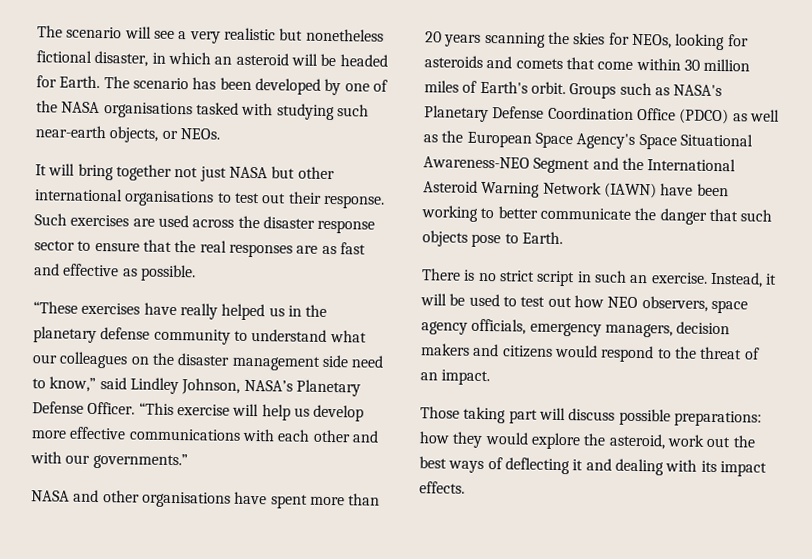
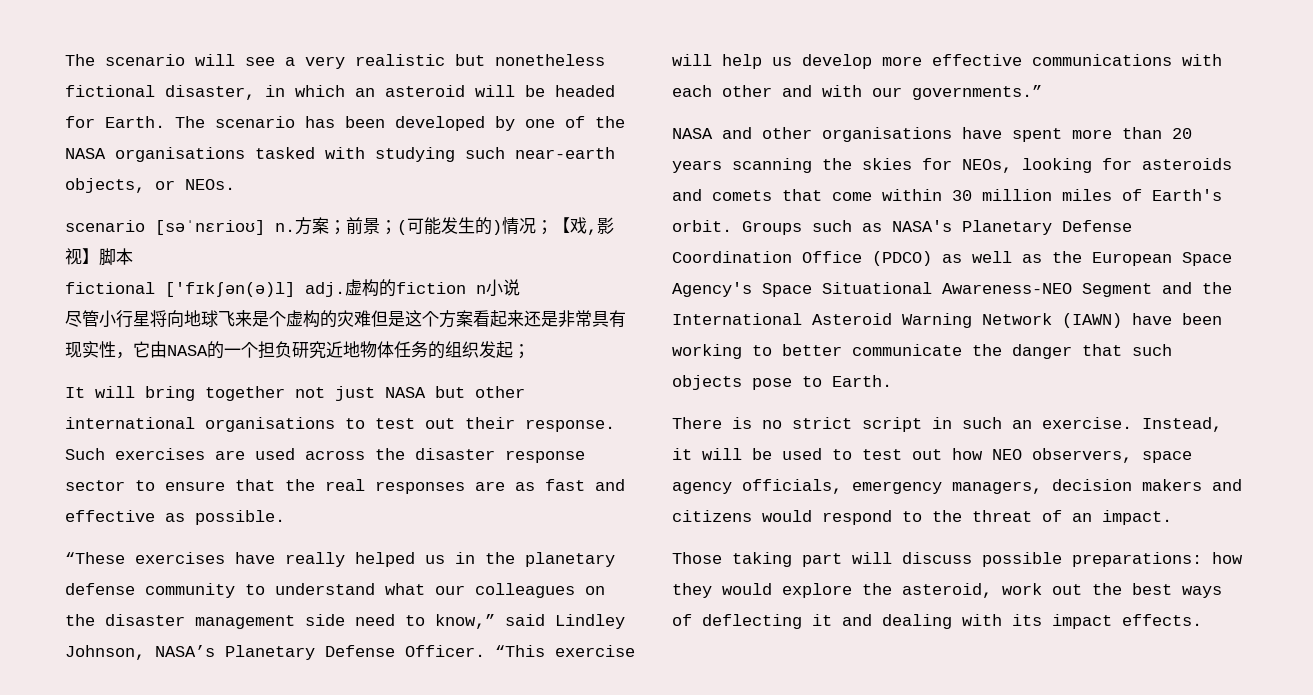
(220, 134) none -> [65,217,614,235] [65,248,133,266] [65,279,520,297] [65,310,626,328] [65,341,530,359] // scenario [səˈnɛrioʊ] n.方案；前景；(可能发生的)情况；【戏,影视】脚本 // fictional ['fɪkʃən(ə)l] adj.虚构的fiction n小说 // 尽管小行星将向地球飞来是个虚构的灾难但是这个方案看起来还是非常具有现实性，它由NASA的一个担负研究近地物体任务的组织发起；

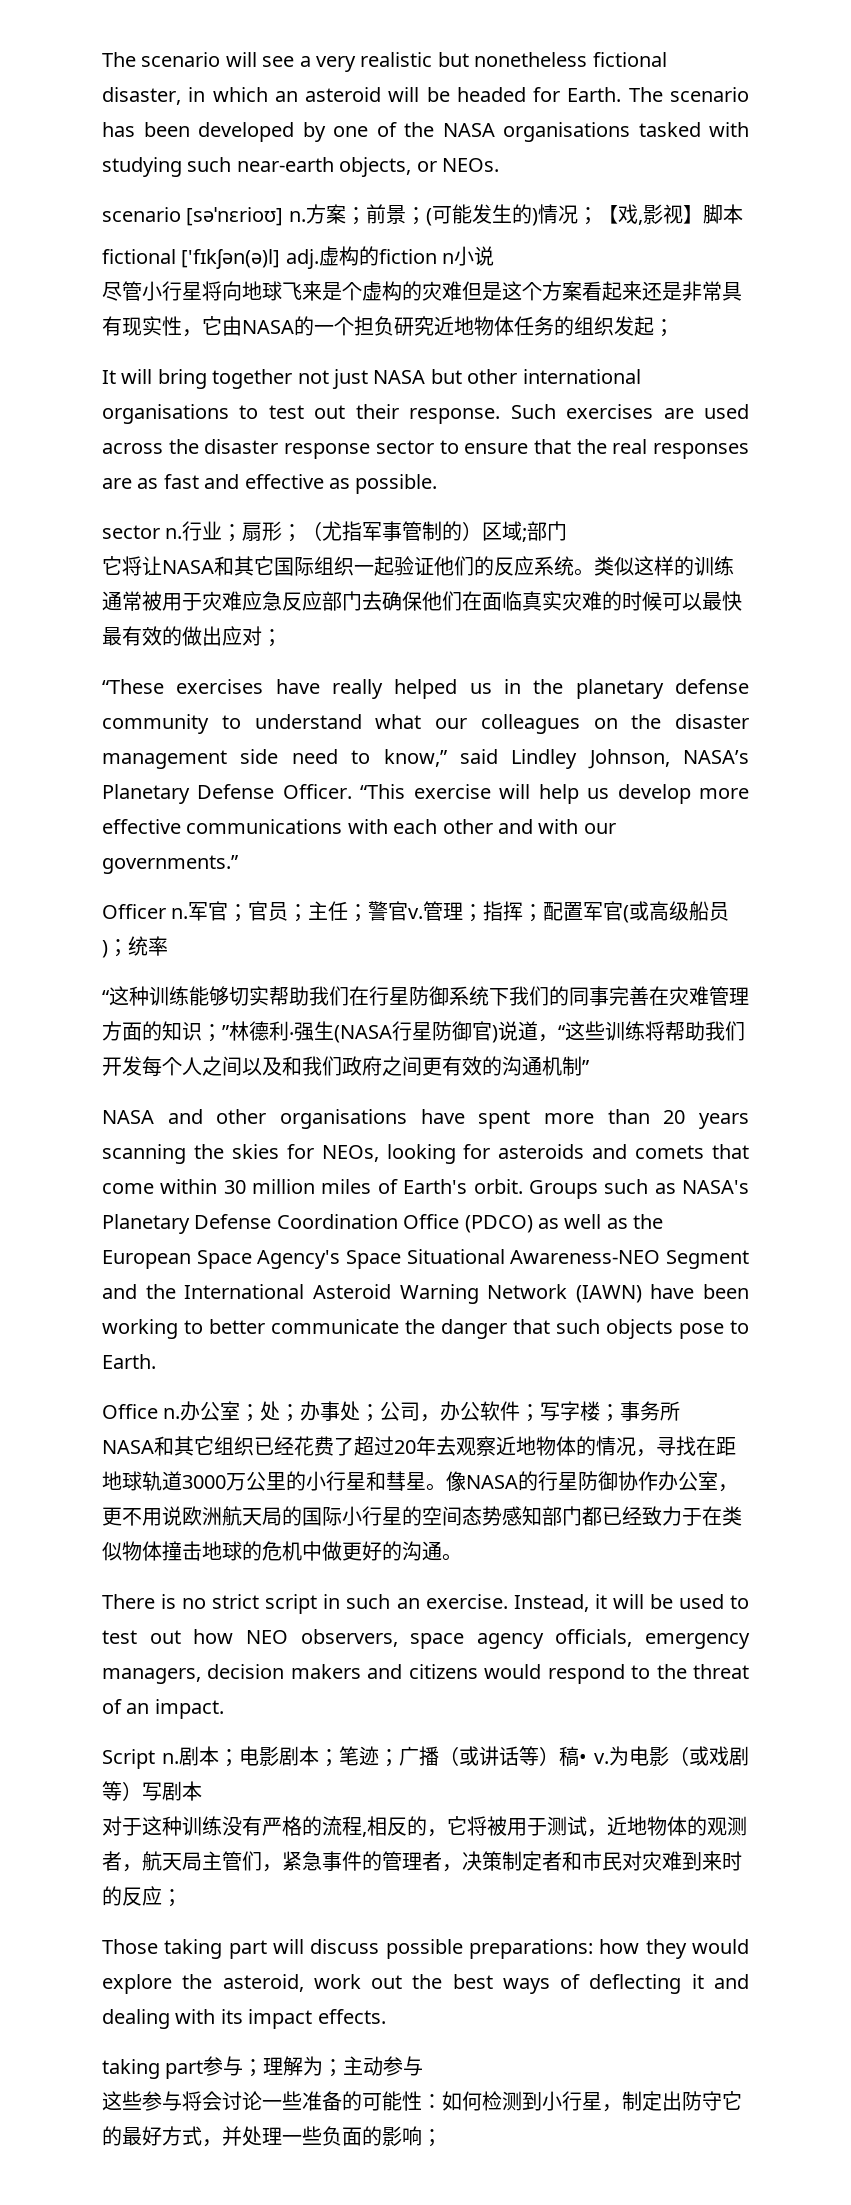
(285, 517) none -> [102,521,568,542] [102,556,734,576] [102,591,742,611] [102,626,282,647] // sector n.行业；扇形；（尤指军事管制的）区域;部门 // 它将让NASA和其它国际组织一起验证他们的反应系统。类似这样的训练通常被用于灾难应急反应部门去确保他们在面临真实灾难的时候可以最快最有效的做出应对；
(1042, 92) none -> [102,901,730,923] [102,936,168,958] [102,986,749,1006] [102,1021,745,1043] [102,1056,589,1077] // Officer n.军官；官员；主任；警官v.管理；指挥；配置军官(或高级船员)；统率 // “这种训练能够切实帮助我们在行星防御系统下我们的同事完善在灾难管理方面的知识；”林德利‧强生(NASA行星防御官)说道，“这些训练将帮助我们开发每个人之间以及和我们政府之间更有效的沟通机制”
(892, 381) none -> [102,1401,681,1422] [102,1436,736,1457] [102,1471,738,1492] [102,1506,742,1526] [102,1541,462,1561] // Office n.办公室；处；办事处；公司，办公软件；写字楼；事务所 // NASA和其它组织已经花费了超过20年去观察近地物体的情况，寻找在距地球轨道3000万公里的小行星和彗星。像NASA的行星防御协作办公室，更不用说欧洲航天局的国际小行星的空间态势感知部门都已经致力于在类似物体撞击地球的危机中做更好的沟通。
(1172, 517) none -> [102,1746,749,1769] [102,1781,202,1801] [102,1816,747,1837] [102,1851,742,1872] [102,1886,182,1907] // Script n.剧本；电影剧本；笔迹；广播（或讲话等）稿• v.为电影（或戏剧等）写剧本 // 对于这种训练没有严格的流程,相反的，它将被用于测试，近地物体的观测者，航天局主管们，紧急事件的管理者，决策制定者和市民对灾难到来时的反应；
(1202, 620) none -> [102,2056,424,2079] [102,2091,742,2112] [102,2126,442,2147] // taking part参与；理解为；主动参与 // 这些参与将会讨论一些准备的可能性：如何检测到小行星，制定出防守它的最好方式，并处理一些负面的影响；

